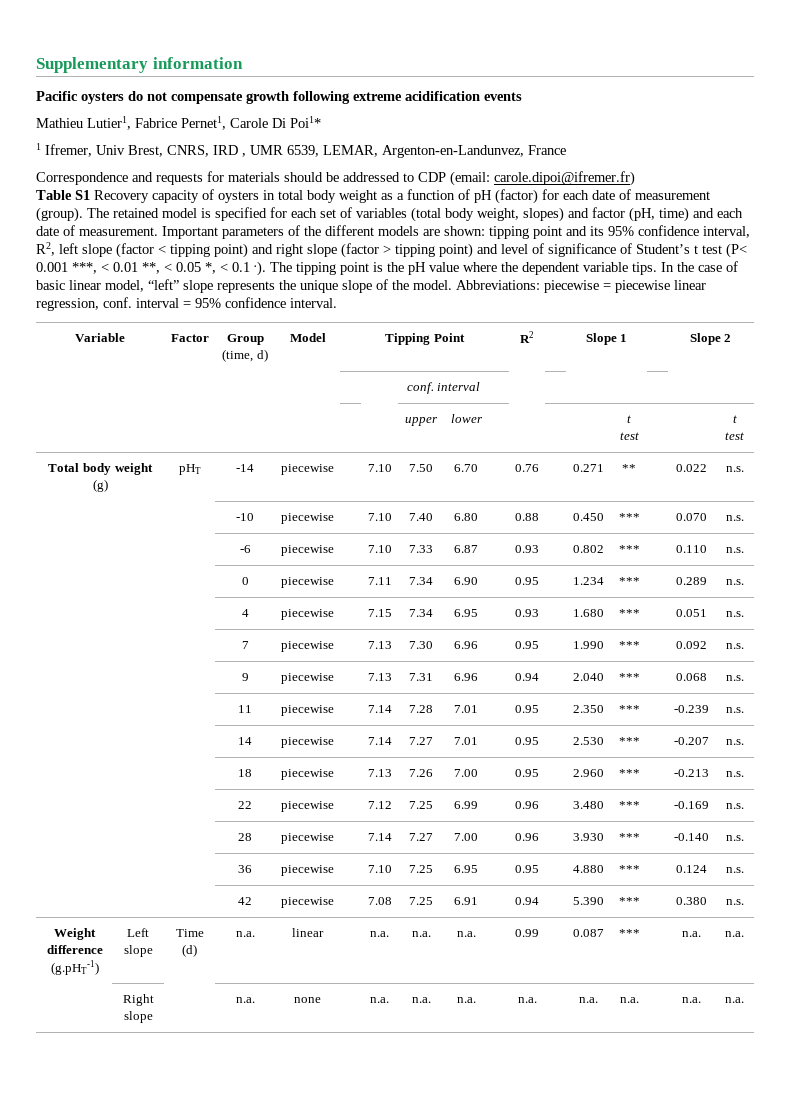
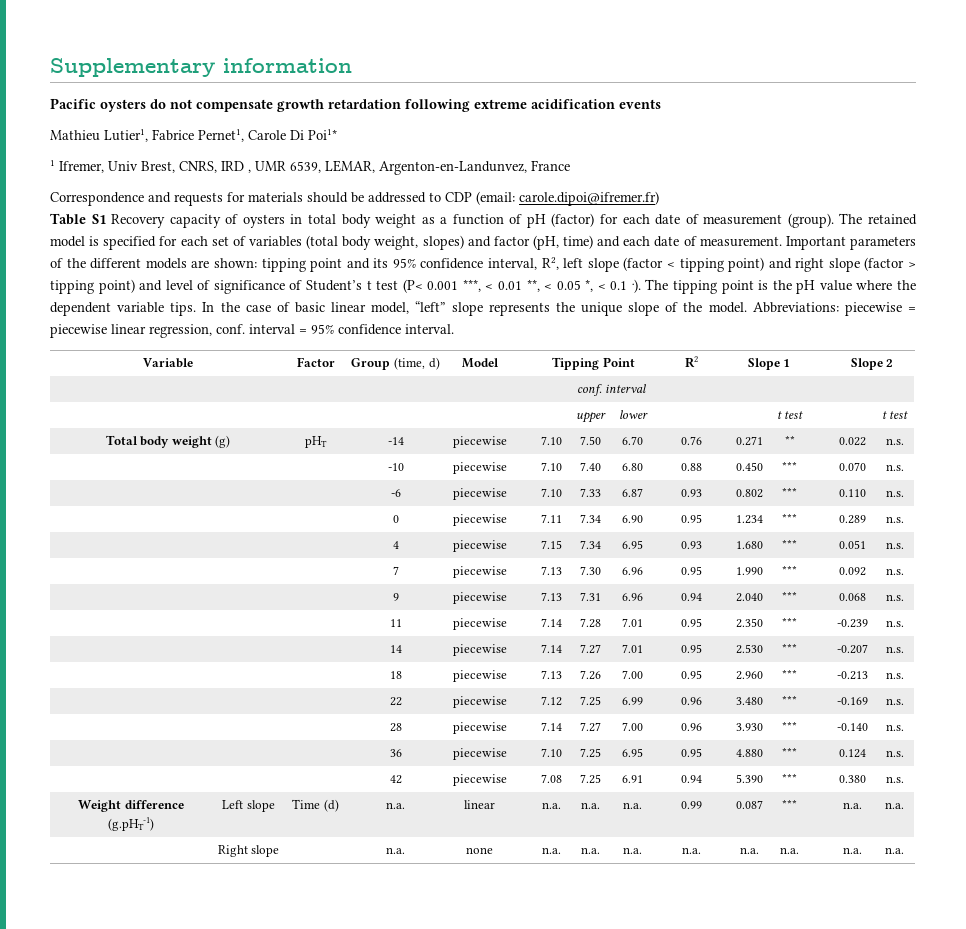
(289, 97) none -> [328,99,401,109] retardation

